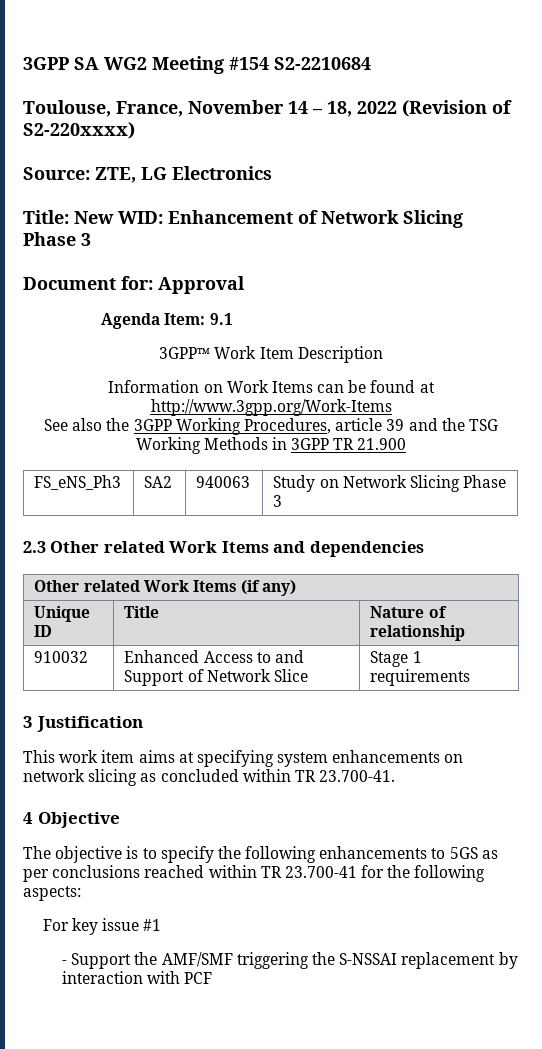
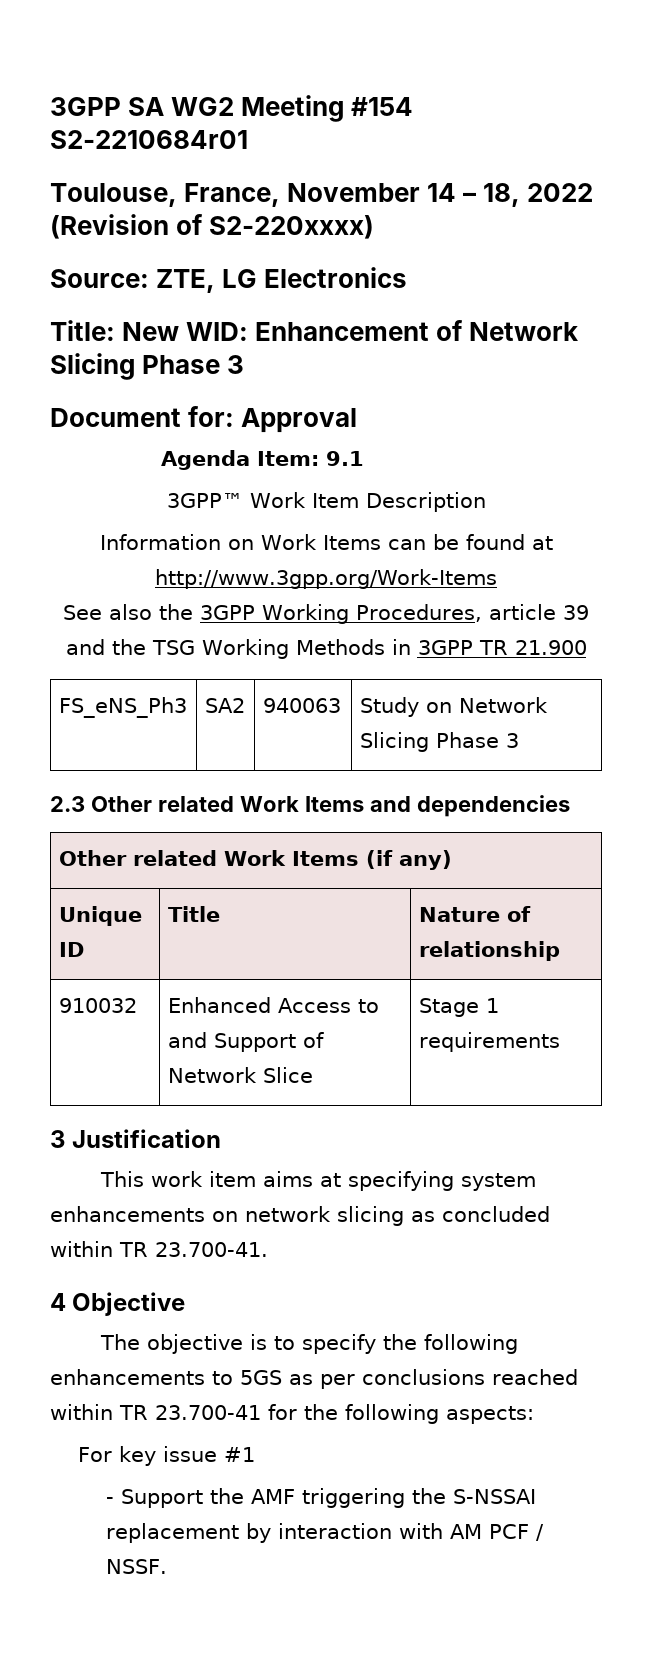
[274,57,371,70] S2-2210684 -> [50,130,248,149] S2-2210684r01
[161,952,233,967] AMF/SMF -> [250,1489,295,1504] AMF
[184,972,213,984] PCF -> [449,1524,544,1541] [105,1559,167,1574] AM PCF / NSSF.

